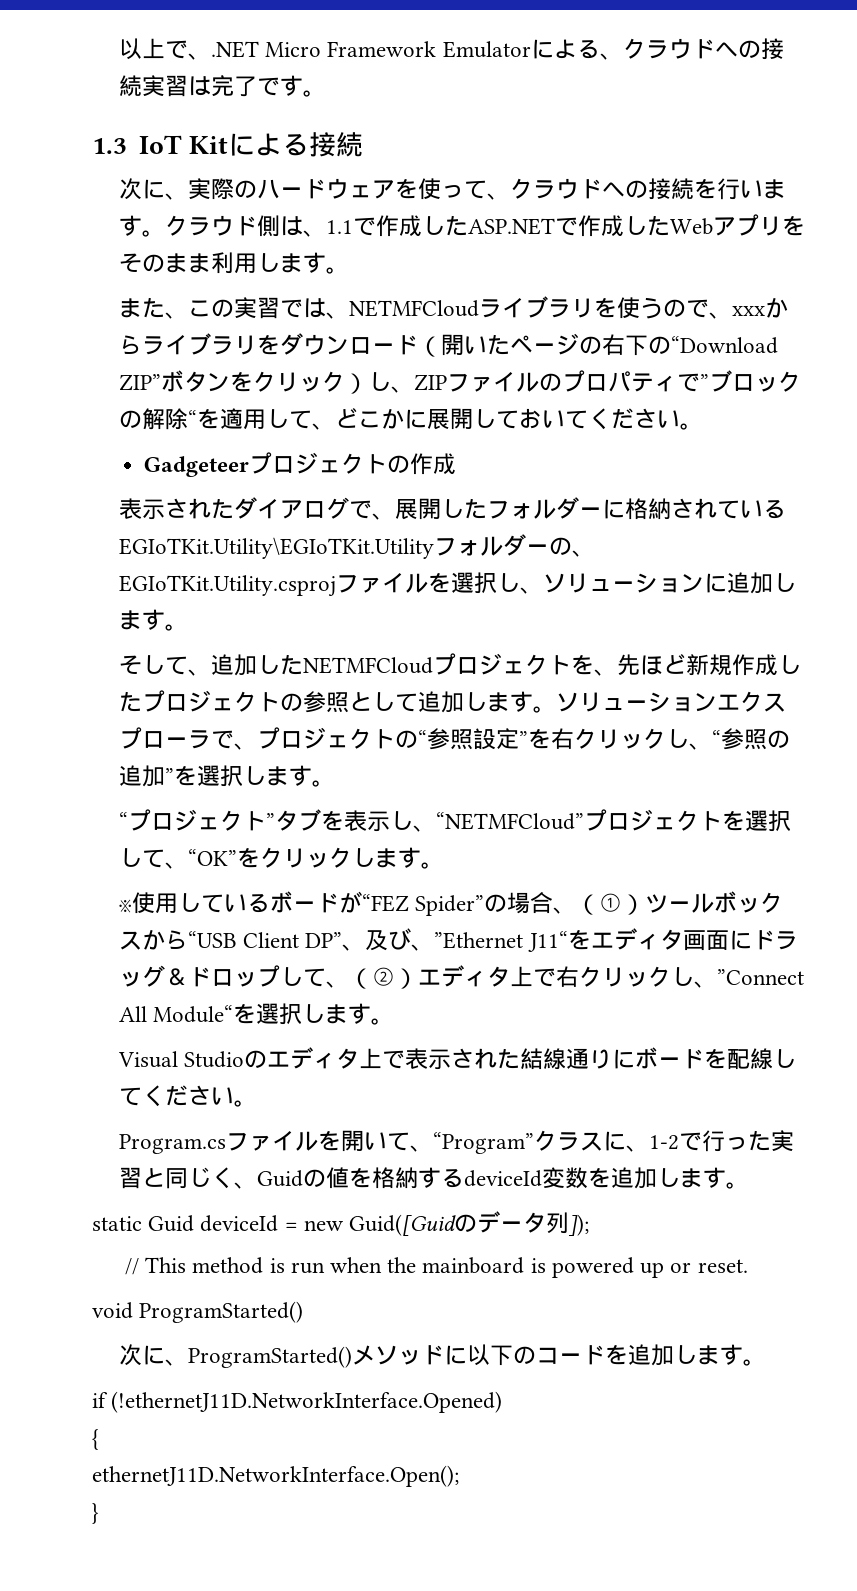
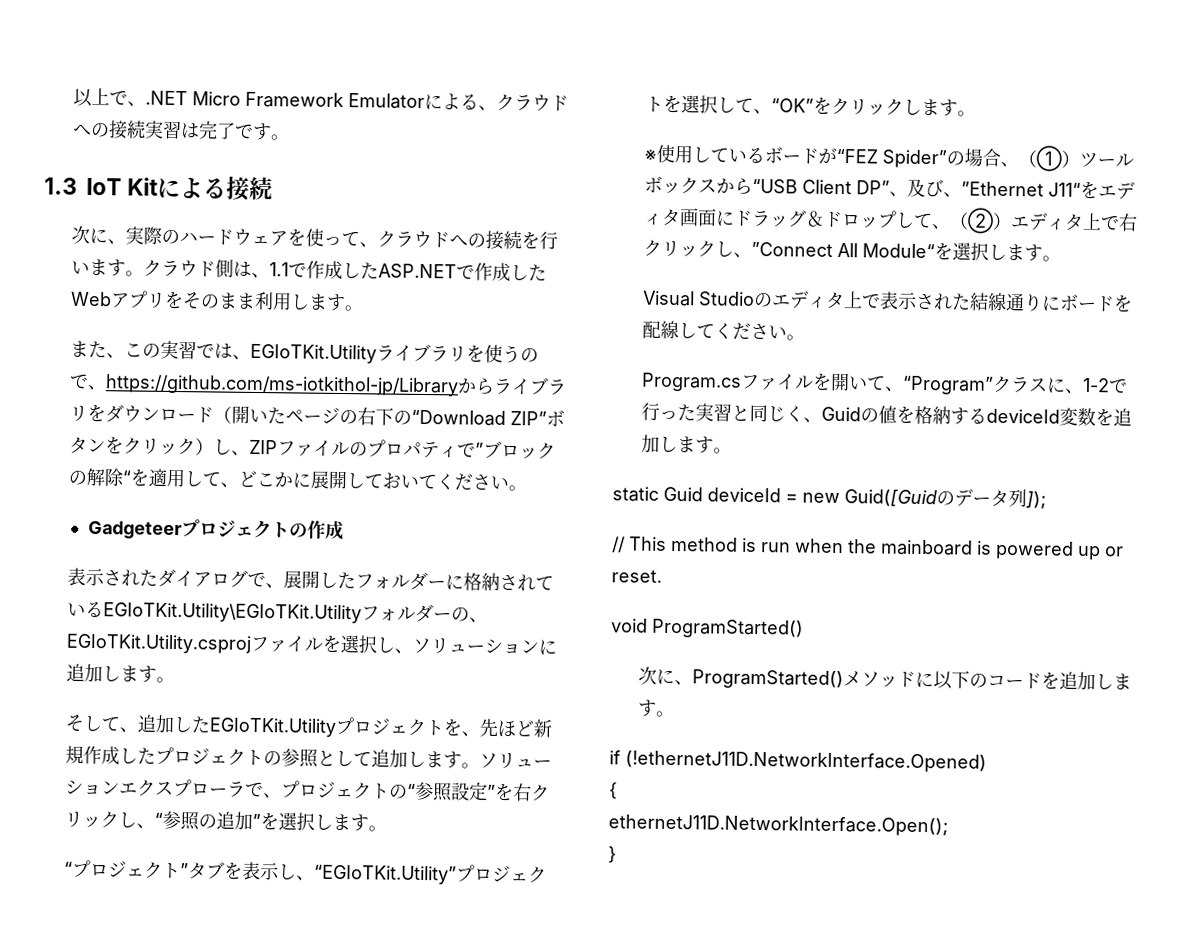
[349,300,480,317] NETMFCloud -> [249,343,377,364] EGIoTKit.Utility
[732,306,766,316] xxx -> [104,374,459,397] https://github.com/ms-iotkithol-jp/Library
[303,657,434,674] NETMFCloud -> [208,717,336,737] EGIoTKit.Utility
[436,812,585,830] “NETMFCloud” -> [313,864,457,885] “EGIoTKit.Utility”

